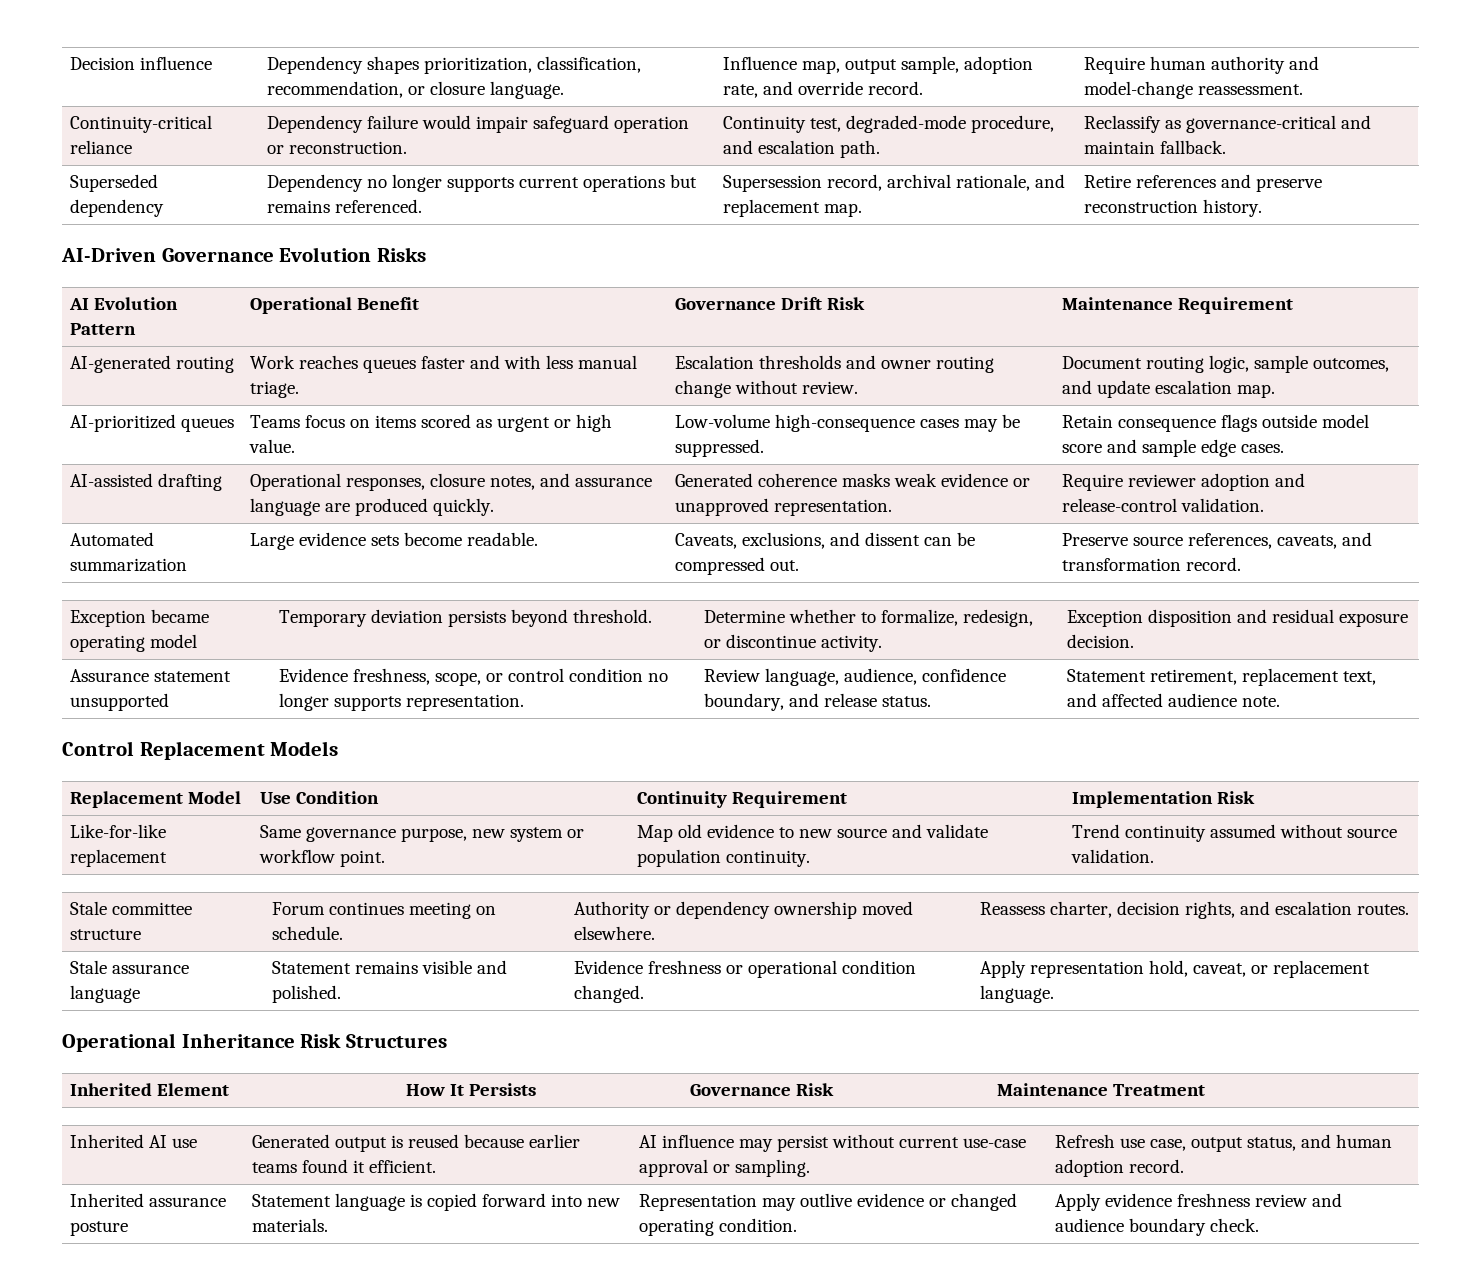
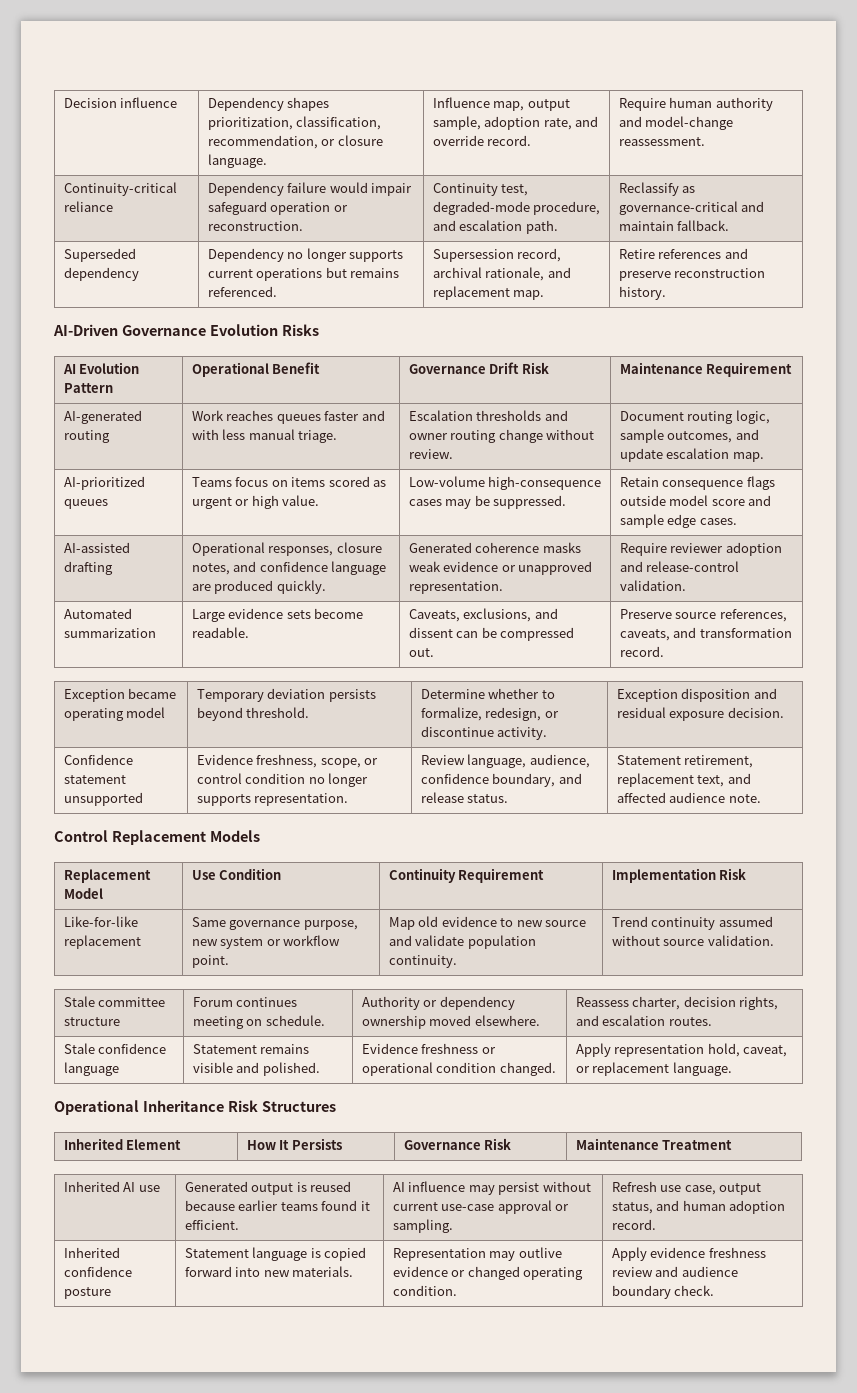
[575,477,653,487] assurance -> [259,561,328,572] confidence
[70,669,150,682] Assurance -> [63,754,133,765] Confidence
[112,964,190,974] assurance -> [98,1043,167,1054] confidence
[149,1197,227,1207] assurance -> [63,1266,132,1277] confidence

